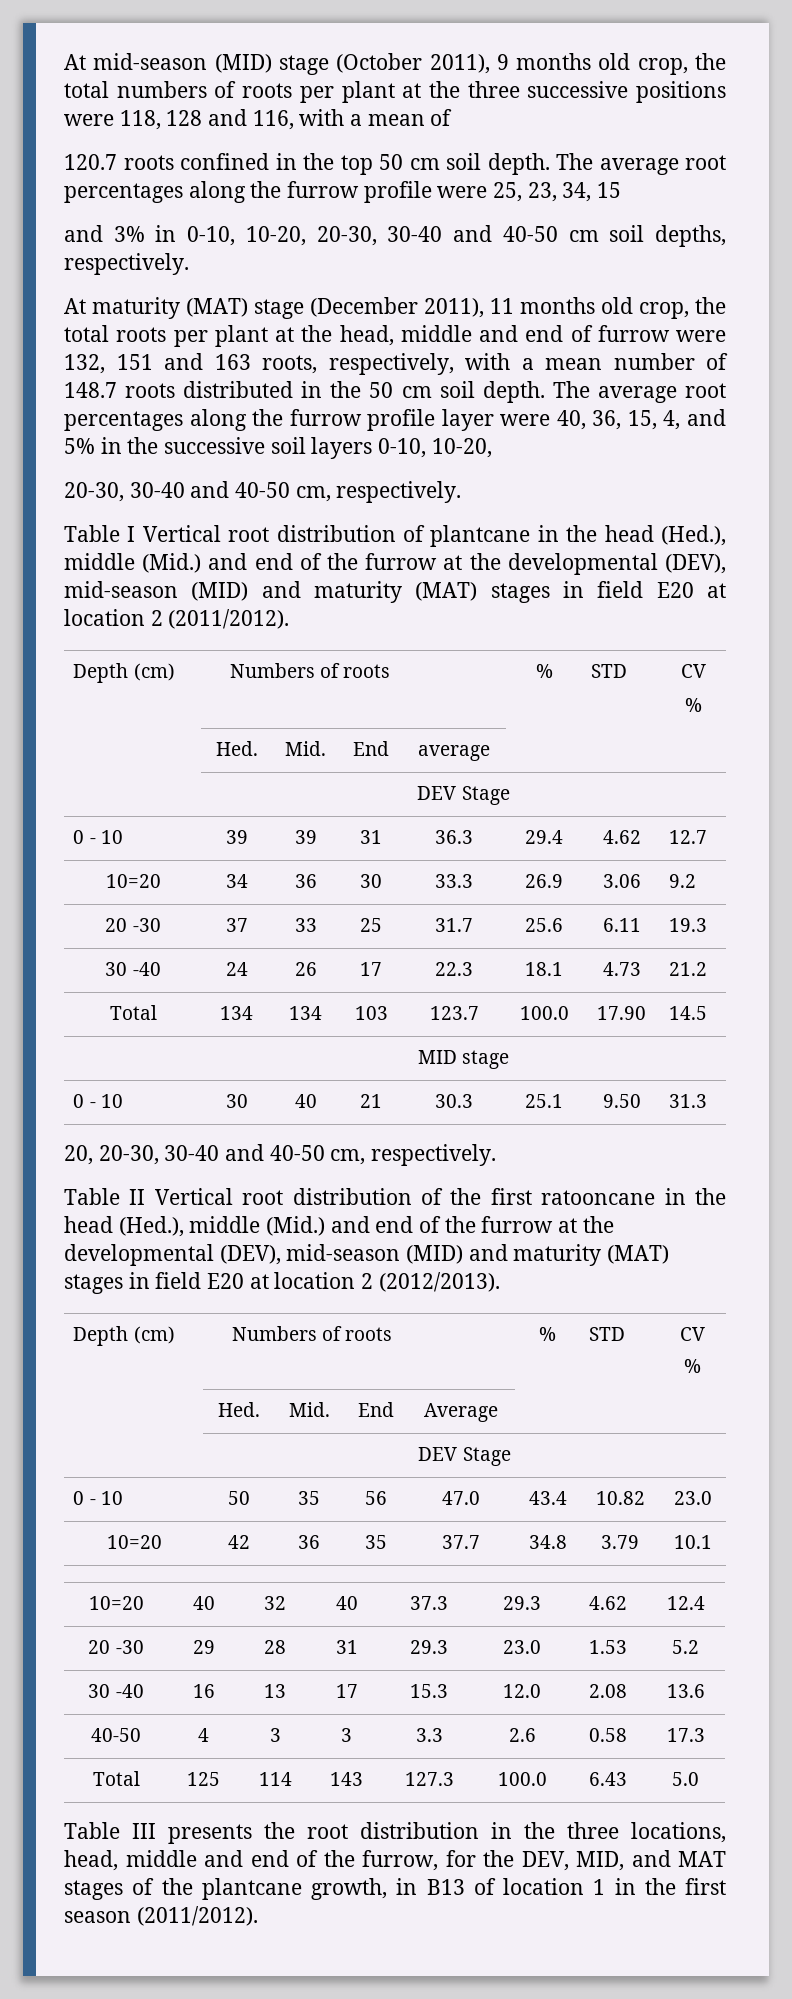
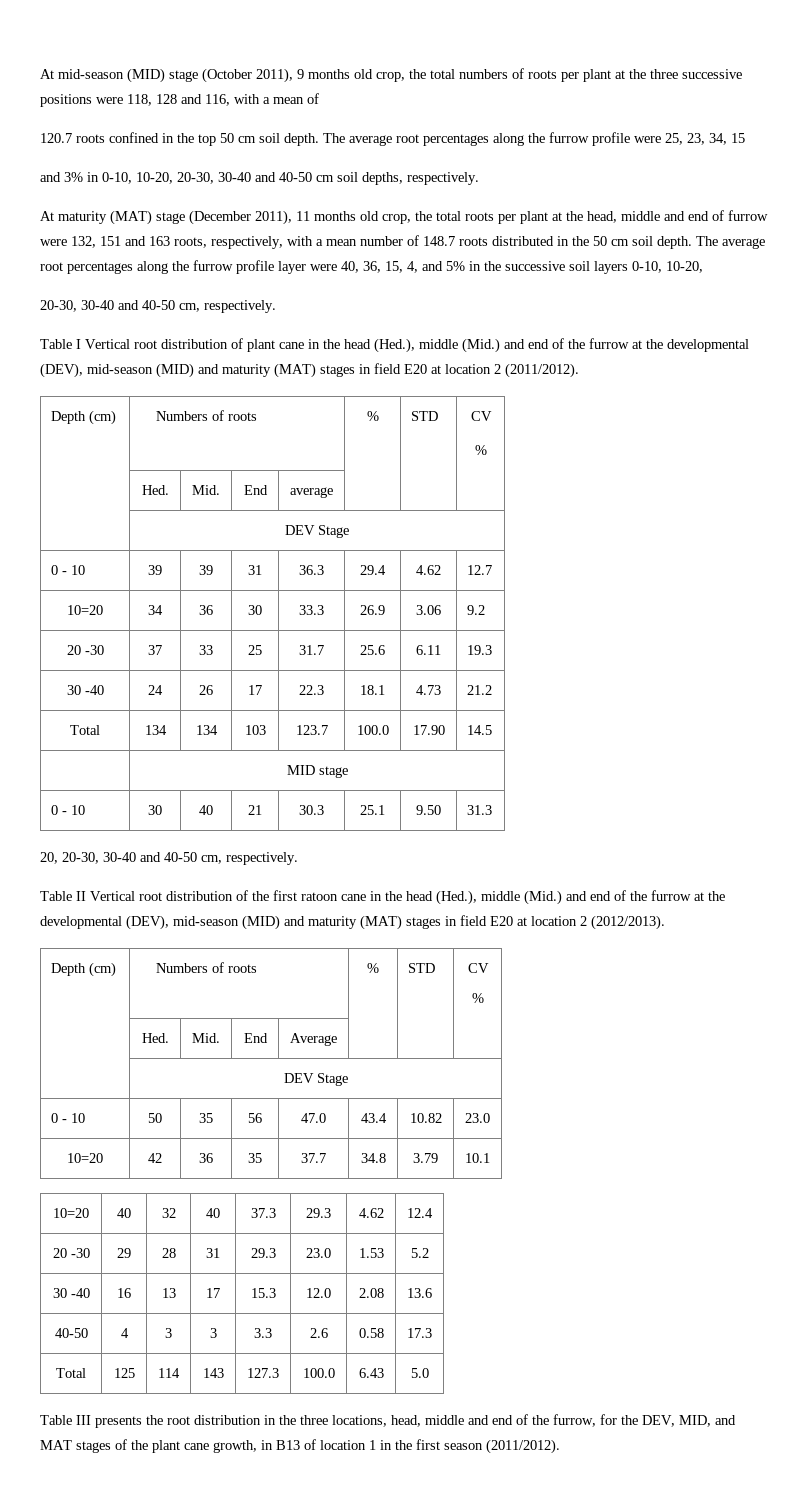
[430,525,531,547] plantcane -> [247,339,304,352] plant cane
[541,1190,656,1205] ratooncane -> [301,892,366,901] ratoon cane
[201,1878,302,1900] plantcane -> [152,1440,209,1453] plant cane

